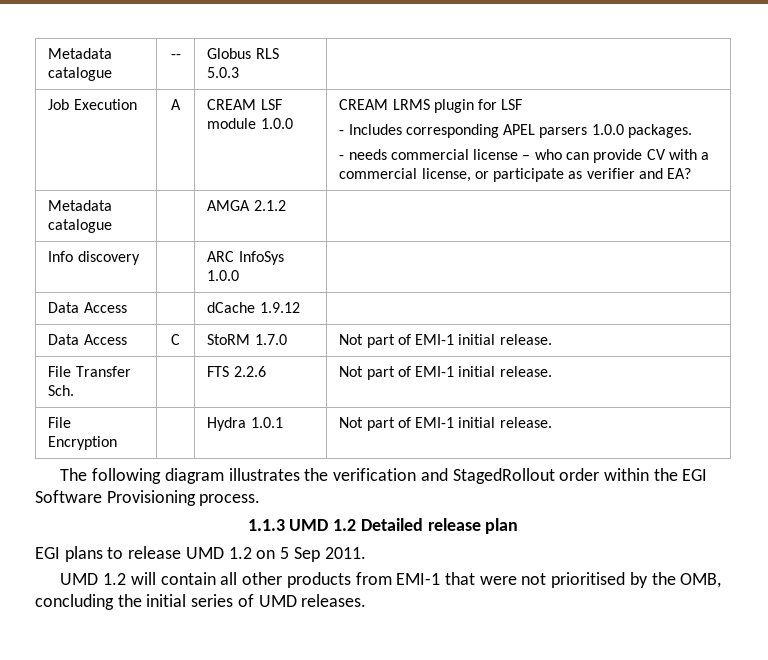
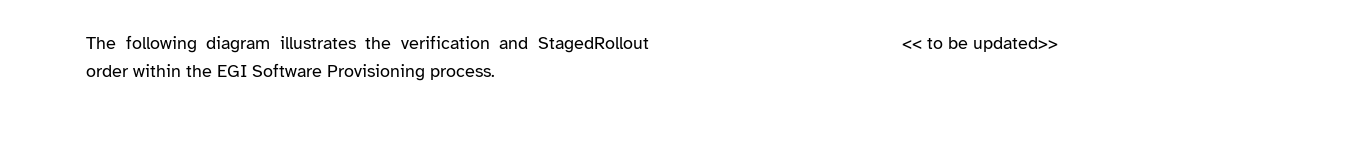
[48,48,113,59] [48,67,113,81] [170,54,181,59] [207,48,279,59] [207,67,240,78] [48,99,137,110] [171,99,181,110] [207,99,282,110] [207,118,293,129] [339,99,523,113] [339,124,693,138] [339,149,710,163] [339,168,692,182] [48,200,113,211] [48,219,113,233] [207,200,286,211] [48,251,140,265] [207,251,284,265] [207,270,240,281] [48,302,127,313] [207,302,300,313] [48,334,127,345] [171,334,180,345] [207,334,287,345] [339,334,552,348] [48,366,131,377] [48,385,75,396] [207,366,266,377] [339,366,552,380] [48,417,72,428] [48,436,118,450] [207,417,283,431] [339,417,552,431] Metadata catalogue | -- | Globus RLS 5.0.3 | // Job Execution | A | CREAM LSF module 1.0.0 | CREAM LRMS plugin for LSF // - Includes corresponding APEL parsers 1.0.0 packages. // - needs commercial license – who can provide CV with a commercial license, or participate as verifier and EA? // Metadata catalogue | | AMGA 2.1.2 | // Info discovery | | ARC InfoSys 1.0.0 | // Data Access | | dCache 1.9.12 | // Data Access | C | StoRM 1.7.0 | Not part of EMI-1 initial release. // File Transfer Sch. | | FTS 2.2.6 | Not part of EMI-1 initial release. // File Encryption | | Hydra 1.0.1 | Not part of EMI-1 initial release. // -> (86, 43) none
[247,518,519,534] [35,546,366,562] [60,572,722,588] [35,594,367,610] 1.1.3 UMD 1.2 Detailed release plan // EGI plans to release UMD 1.2 on 5 Sep 2011. // UMD 1.2 will contain all other products from EMI-1 that were not prioritised by the OMB, concluding the initial series of UMD releases. -> [901,37,1058,52] << to be updated>>

